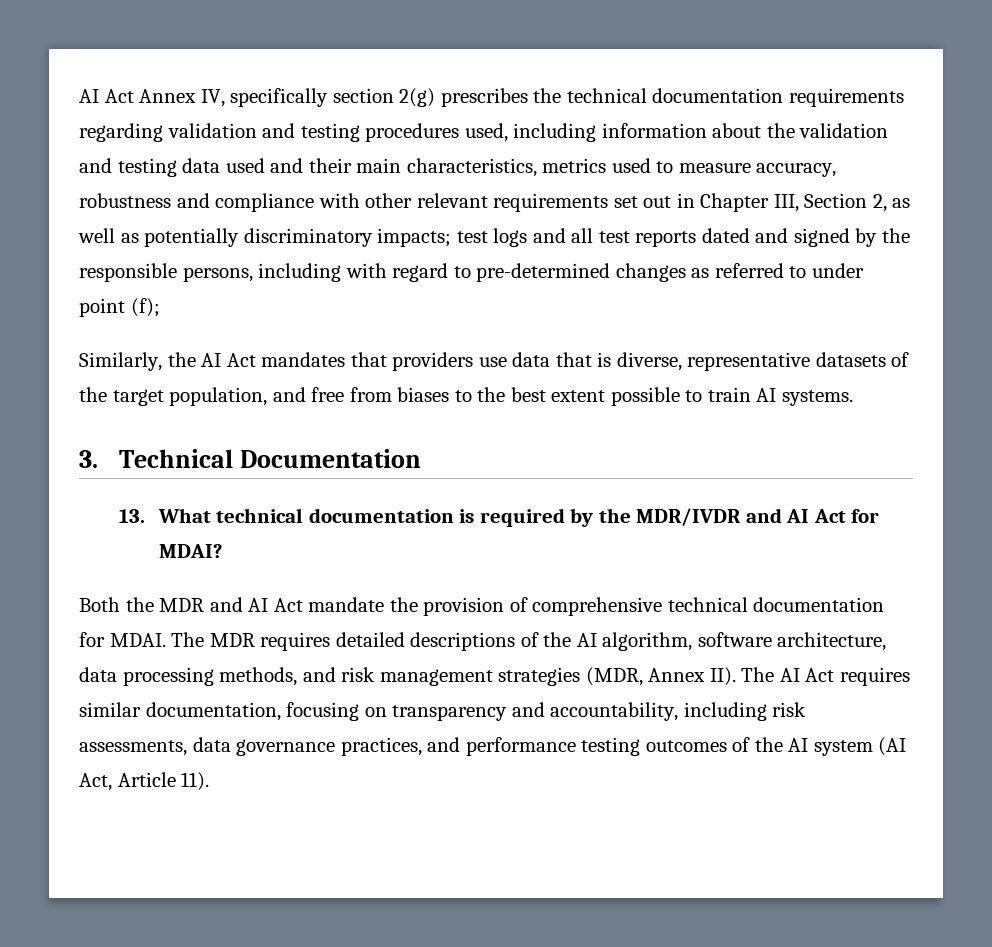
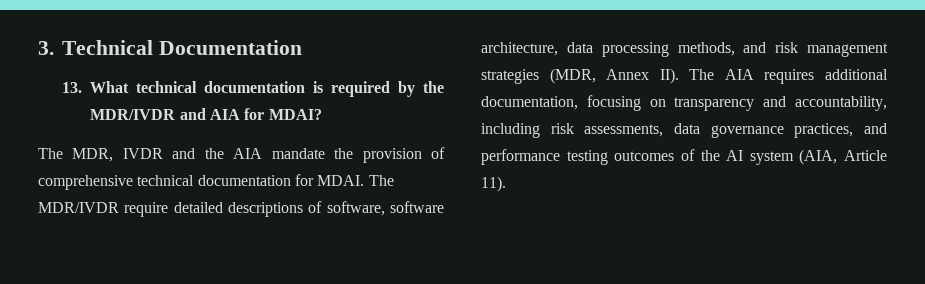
[79,88,904,107] [79,123,889,142] [79,158,837,177] [79,193,911,212] [78,228,911,247] [79,263,864,282] [79,298,160,317] [79,352,910,371] [79,387,854,406] AI Act Annex IV, specifically section 2(g) prescribes the technical documentation requirements regarding validation and testing procedures used, including information about the validation and testing data used and their main characteristics, metrics used to measure accuracy, robustness and compliance with other relevant requirements set out in Chapter III, Section 2, as well as potentially discriminatory impacts; test logs and all test reports dated and signed by the responsible persons, including with regard to pre-determined changes as referred to under point (f); // Similarly, the AI Act mandates that providers use data that is diverse, representative datasets of the target population, and free from biases to the best extent possible to train AI systems. // -> (38, 48) none
[786,509,846,523] AI Act -> [209,109,240,120] AIA
[79,597,303,612] Both the MDR and AI Act -> [38,148,263,162] The MDR, IVDR and the AIA
[209,632,331,651] MDR requires -> [38,202,169,217] MDR/IVDR require
[543,632,693,651] the AI algorithm, -> [326,201,385,216] software,
[779,667,910,686] [79,702,141,717] AI Act requires similar -> [724,69,888,84] AIA requires additional
[878,737,907,756] [79,773,112,791] (AI Act, -> [799,149,838,165] (AIA,

